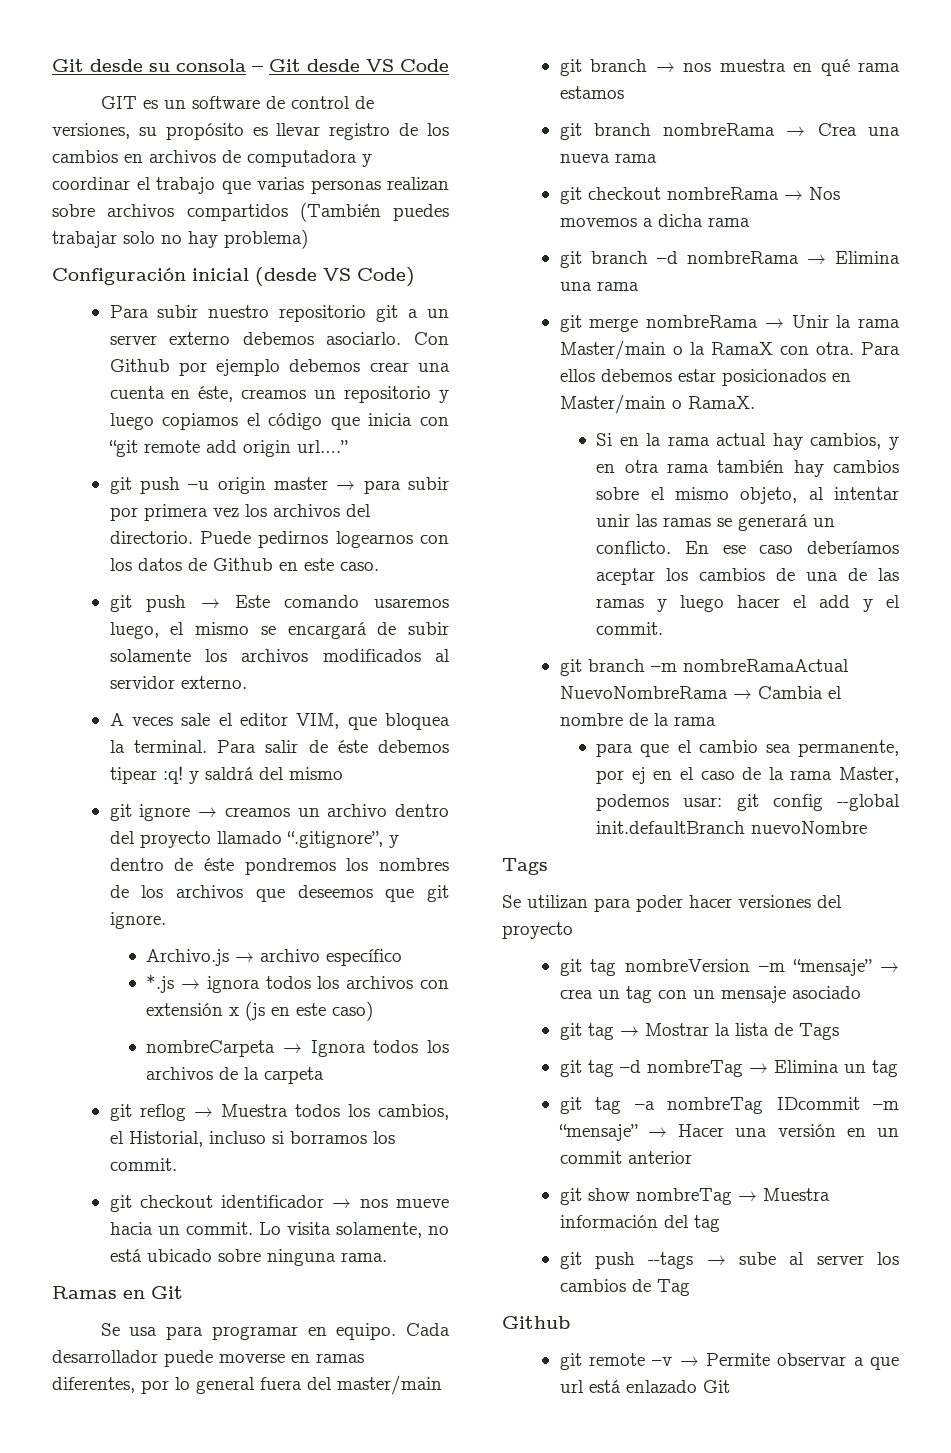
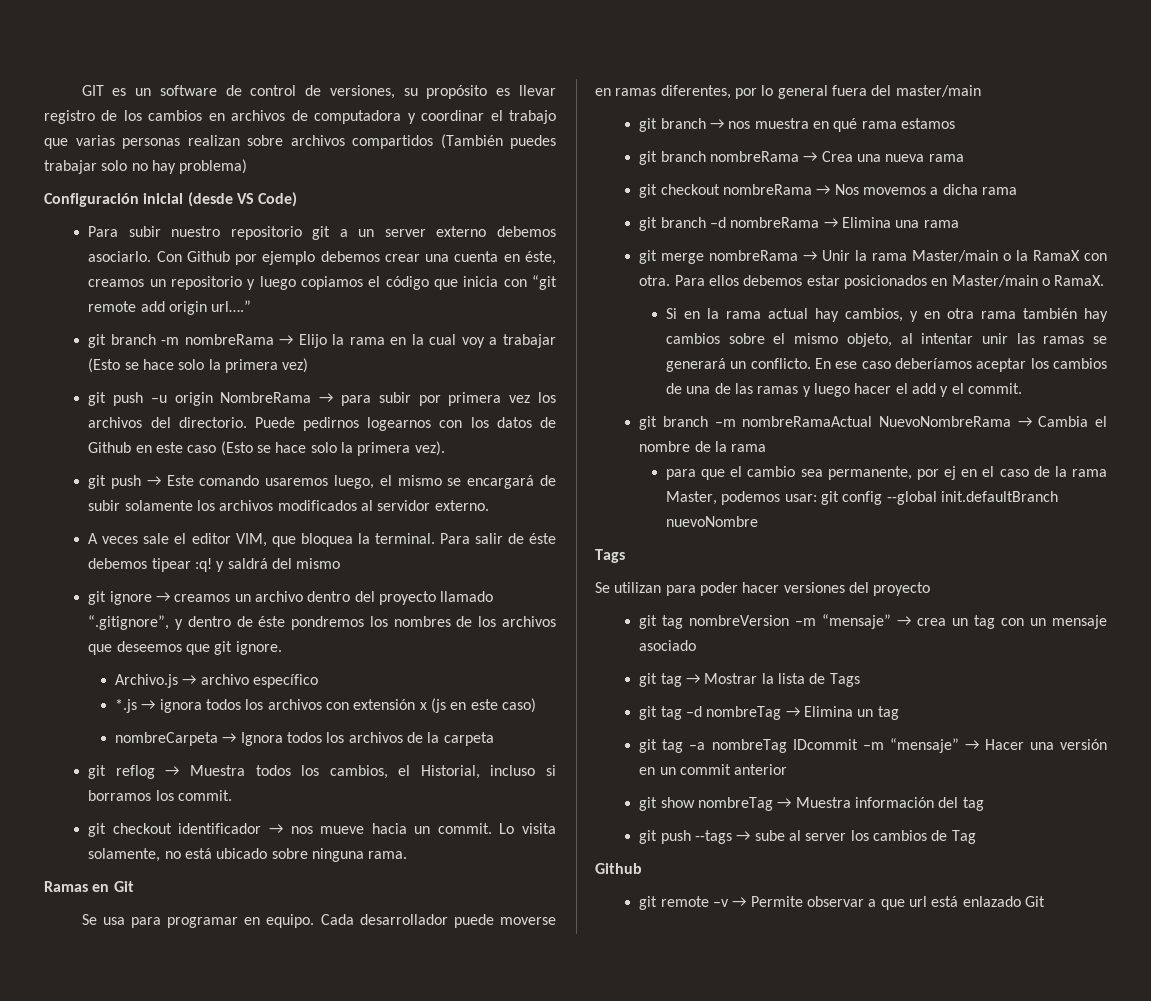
[52,59,449,72] Git desde su consola – Git desde VS Code // -> (81, 90) none
(348, 446) none -> [88,334,556,348] [88,358,309,373] // git branch -m nombreRama → Elijo la rama en la cual voy a trabajar (Esto se hace solo la primera vez)
[273,477,328,490] master -> [220,392,312,403] NombreRama
[339,562,379,571] caso. -> [187,441,445,456] caso (Esto se hace solo la primera vez).

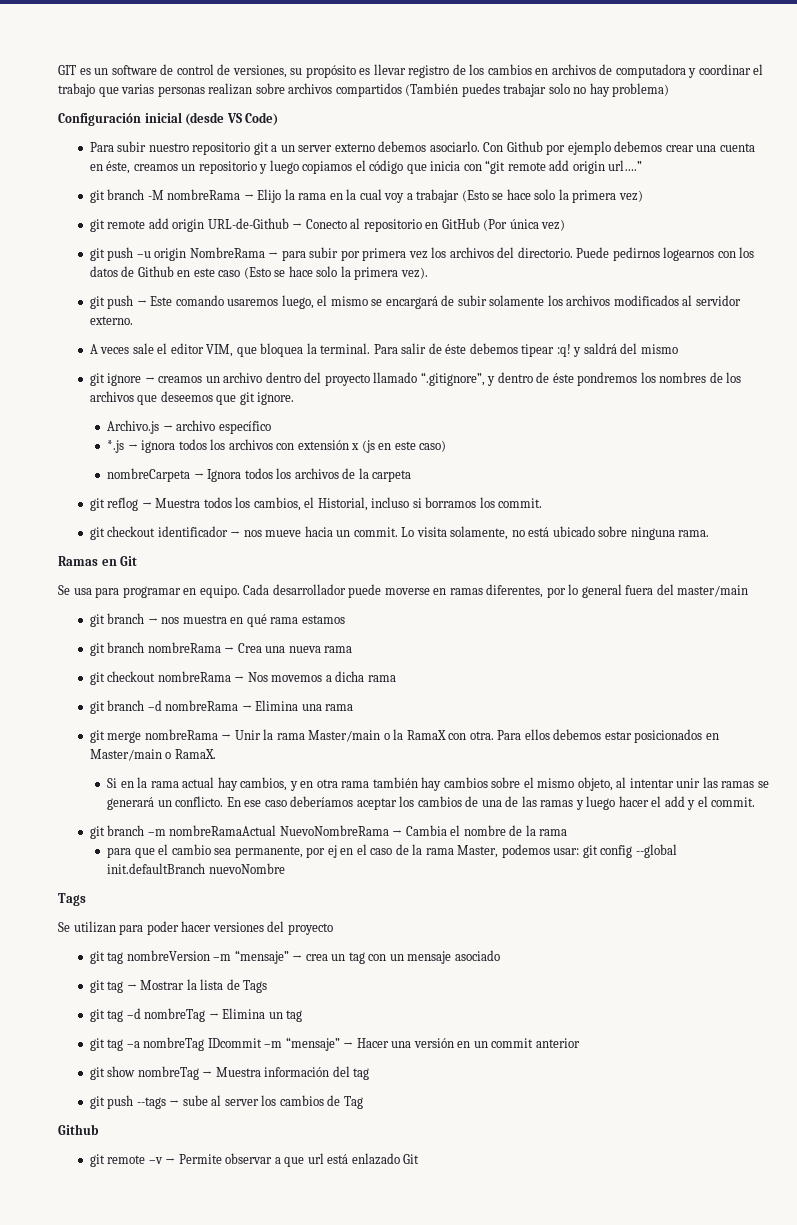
[161,337,180,345] -m -> [147,190,164,200] -M
(309, 365) none -> [89,218,566,232] // git remote add origin URL-de-Github → Conecto al repositorio en GitHub (Por única vez)

